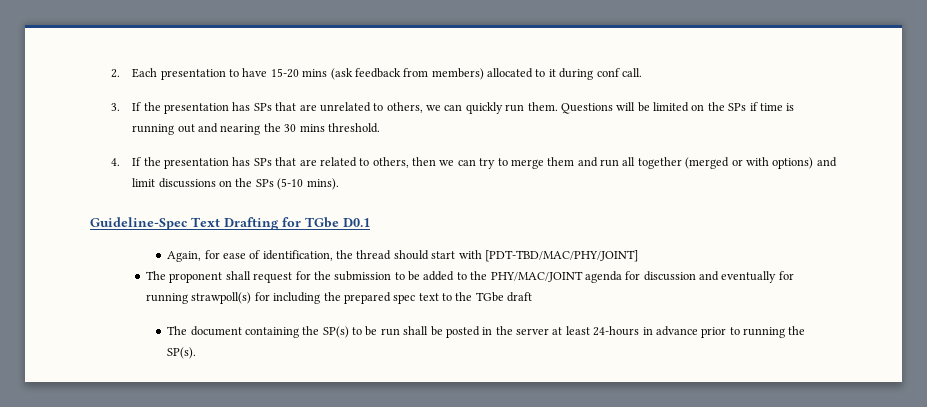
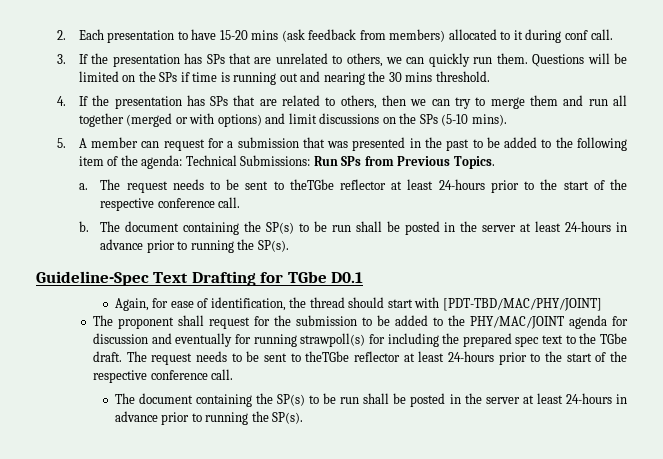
(339, 184) none -> [57,137,627,151] [78,155,495,169] [78,179,628,193] [100,197,241,211] [78,221,627,235] [100,239,289,253] // 5. A member can request for a submission that was presented in the past to be added to the following item of the agenda: Technical Submissions: Run SPs from Previous Topics. // a. The request needs to be sent to theTGbe reflector at least 24-hours prior to the start of the respective conference call. // b. The document containing the SP(s) to be run shall be posted in the server at least 24-hours in advance prior to running the SP(s).
[507,292,533,302] draft -> [93,351,628,365] [93,369,234,383] draft. The request needs to be sent to theTGbe reflector at least 24-hours prior to the start of the respective conference call.

